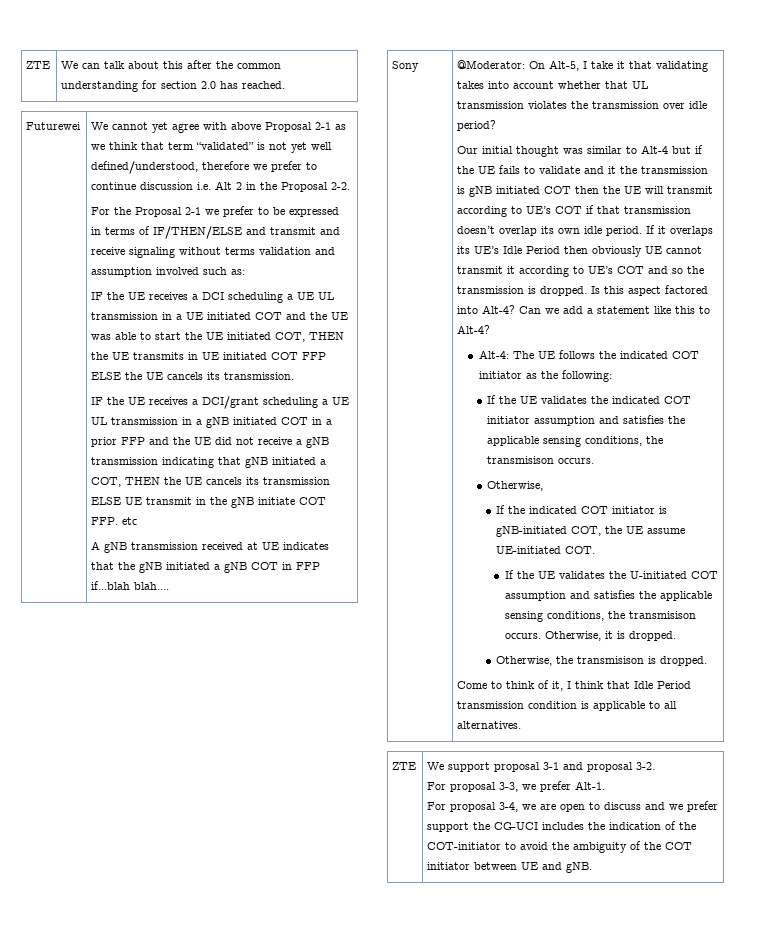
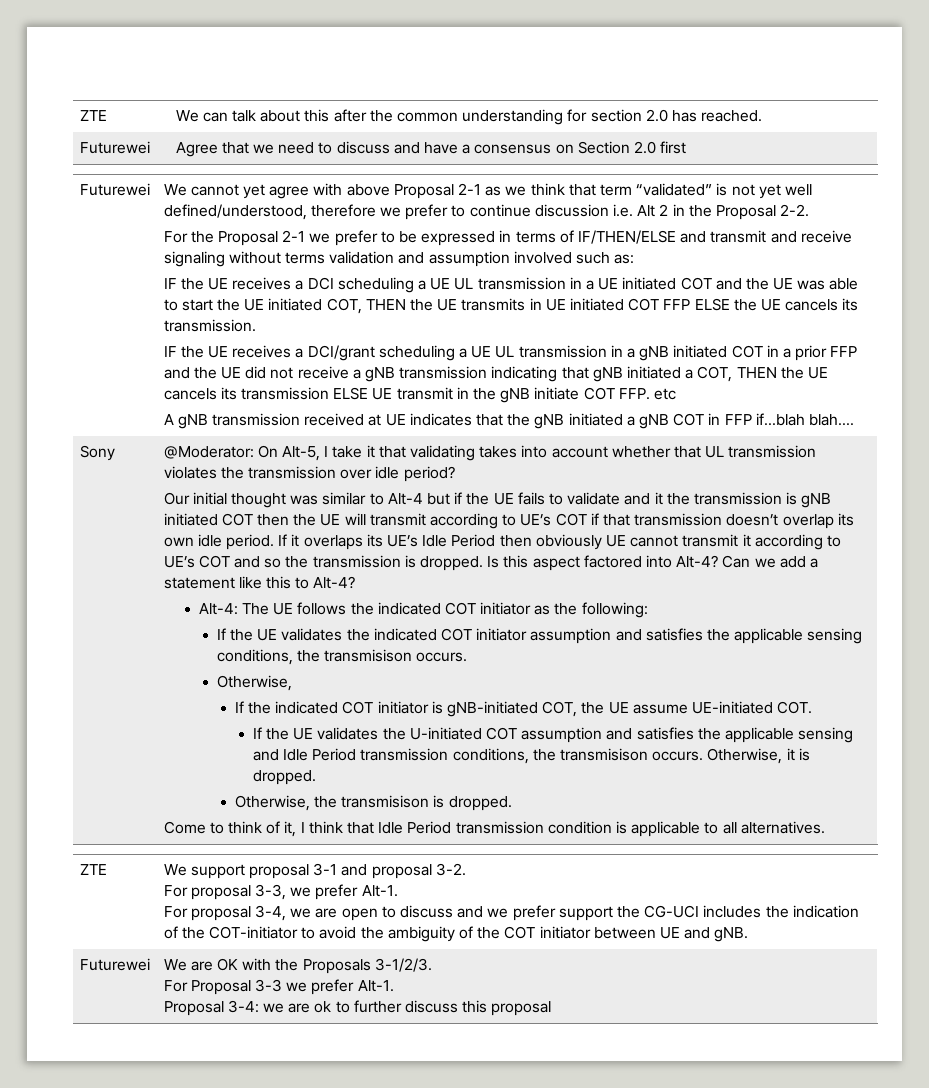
(286, 85) none -> [79,141,150,154] [175,141,687,157] // Futurewei | Agree that we need to discuss and have a consensus on Section 2.0 first
(543, 616) none -> [252,748,449,761] and Idle Period transmission
(593, 867) none -> [79,958,150,971] [163,958,432,974] [163,979,394,995] [163,1000,552,1016] // Futurewei | We are OK with the Proposals 3-1/2/3. // For Proposal 3-3 we prefer Alt-1. // Proposal 3-4: we are ok to further discuss this proposal

